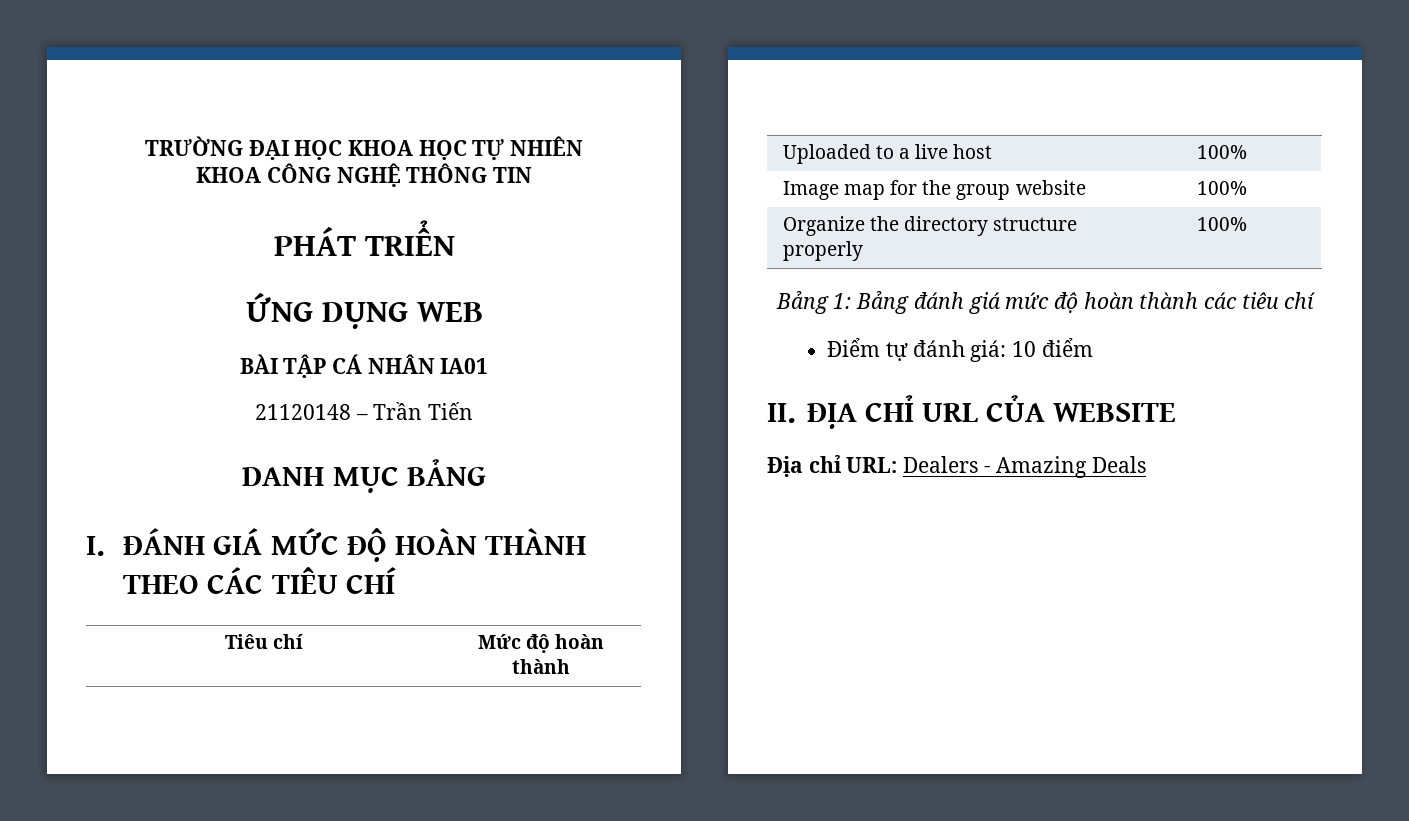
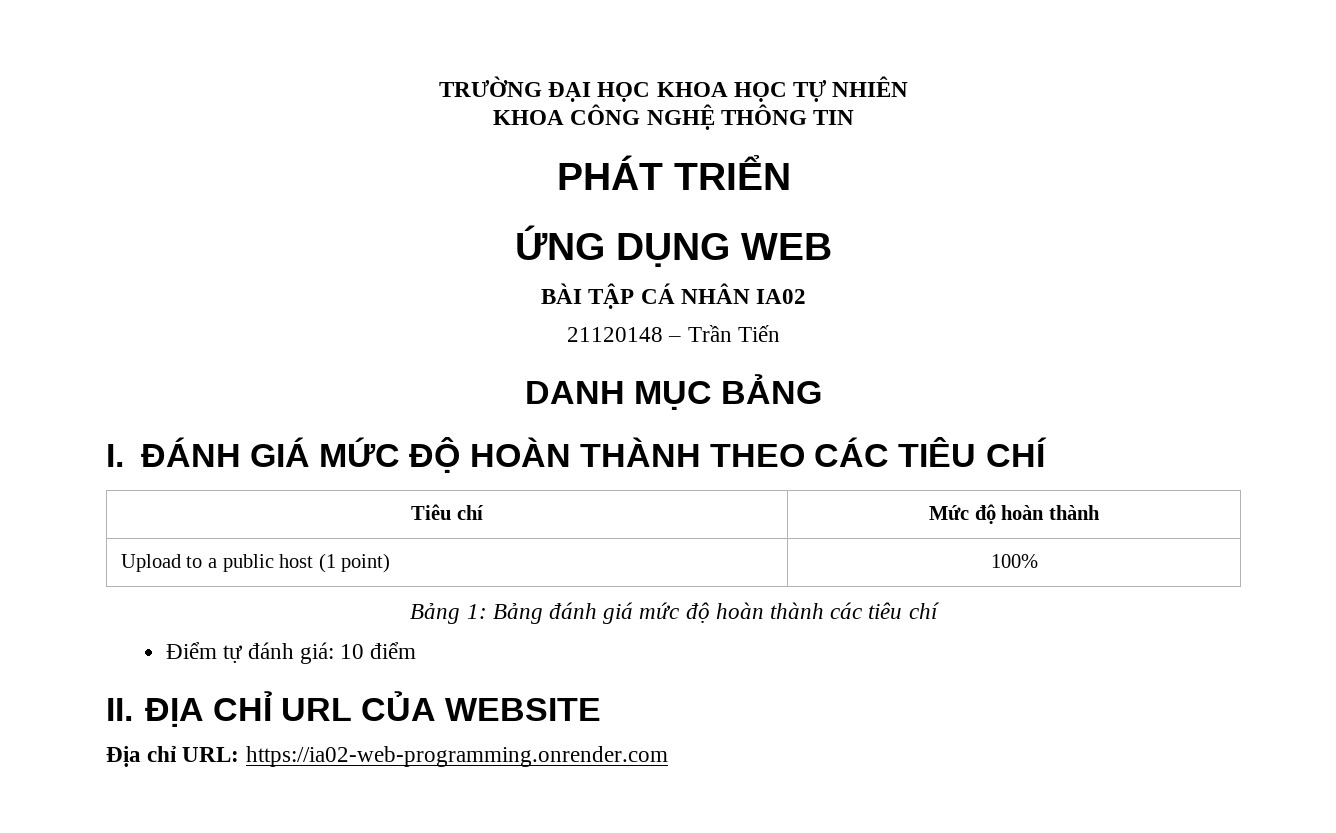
[440,358,489,374] IA01 -> [755,289,806,304] IA02
[782,144,871,164] Uploaded -> [120,554,181,572] Upload
[915,144,949,159] live -> [222,554,274,572] public
[1197,145,1247,159] [782,180,1086,200] [1197,181,1247,195] [782,216,1078,236] [782,241,863,261] | 100% // Image map for the group website | 100% // Organize the directory structure properly -> [318,553,391,573] (1 point)
[903,456,1147,478] Dealers - Amazing Deals -> [245,746,668,767] https://ia02-web-programming.onrender.com

